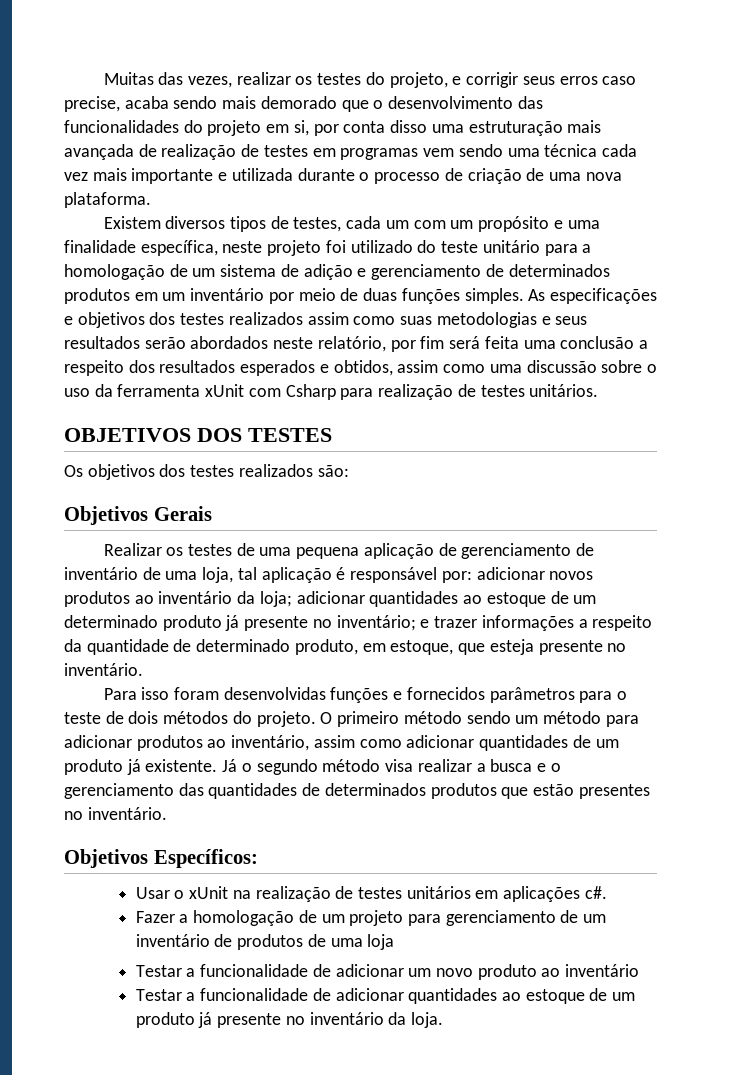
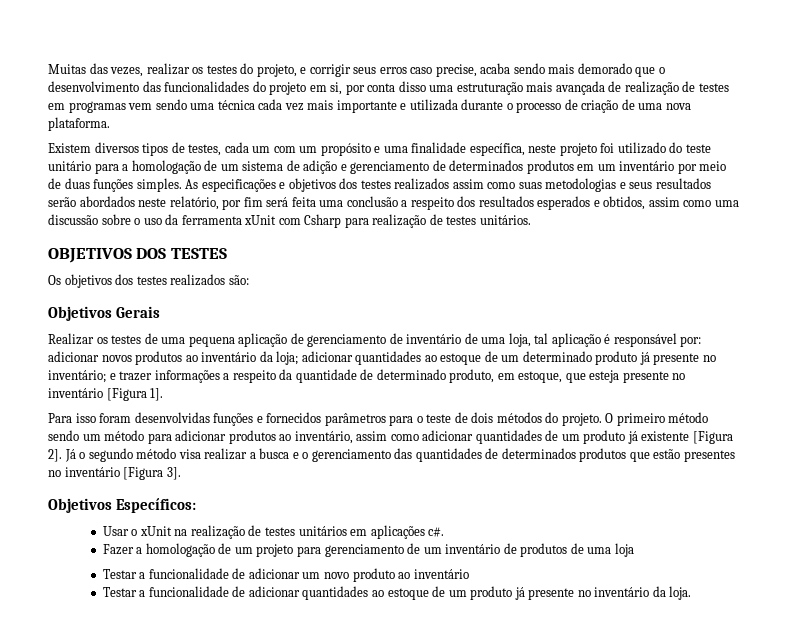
[64,663,143,676] inventário. -> [48,388,164,401] inventário [Figura 1].
[145,759,218,772] existente. -> [641,431,733,444] [48,449,62,462] existente [Figura 2].
[87,807,167,820] inventário. -> [64,467,181,480] inventário [Figura 3].

